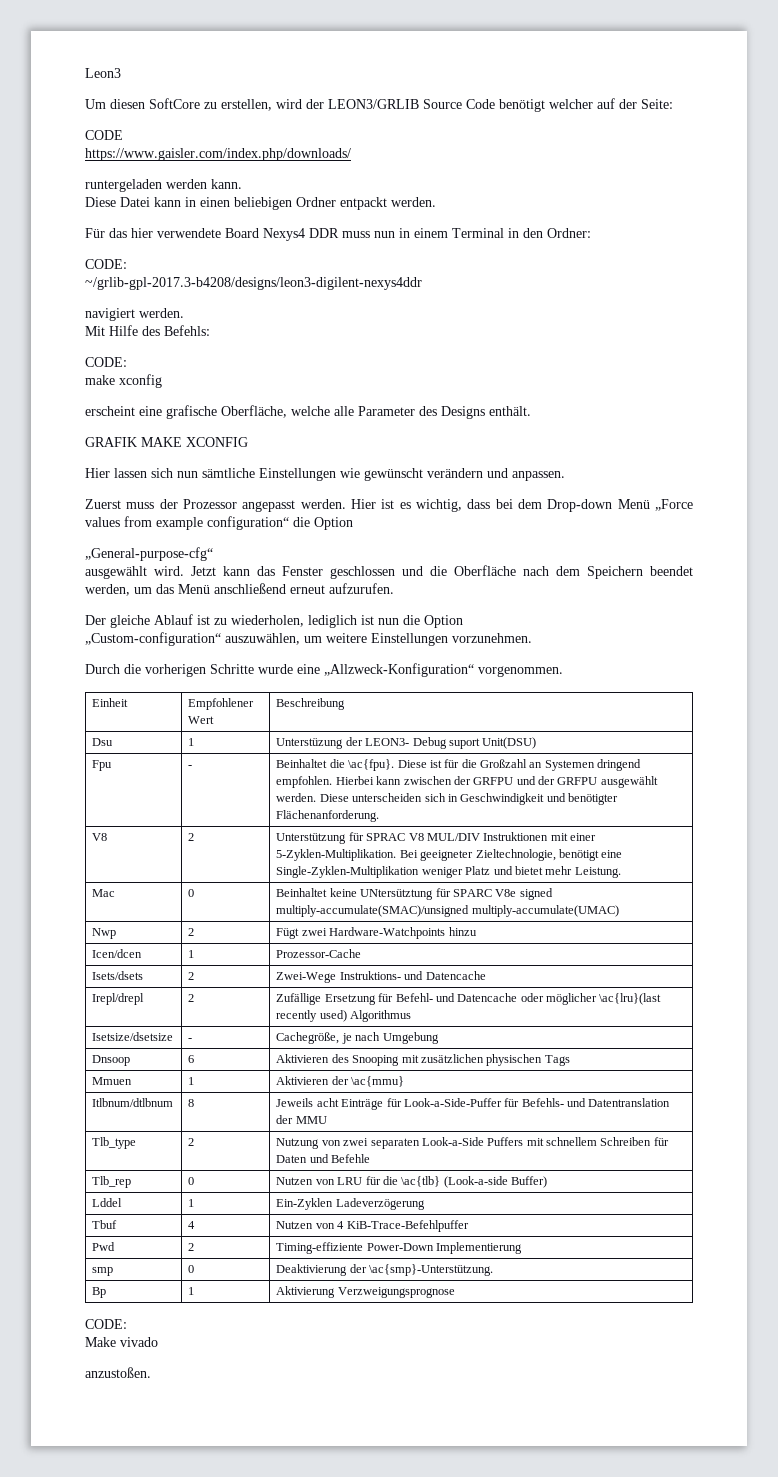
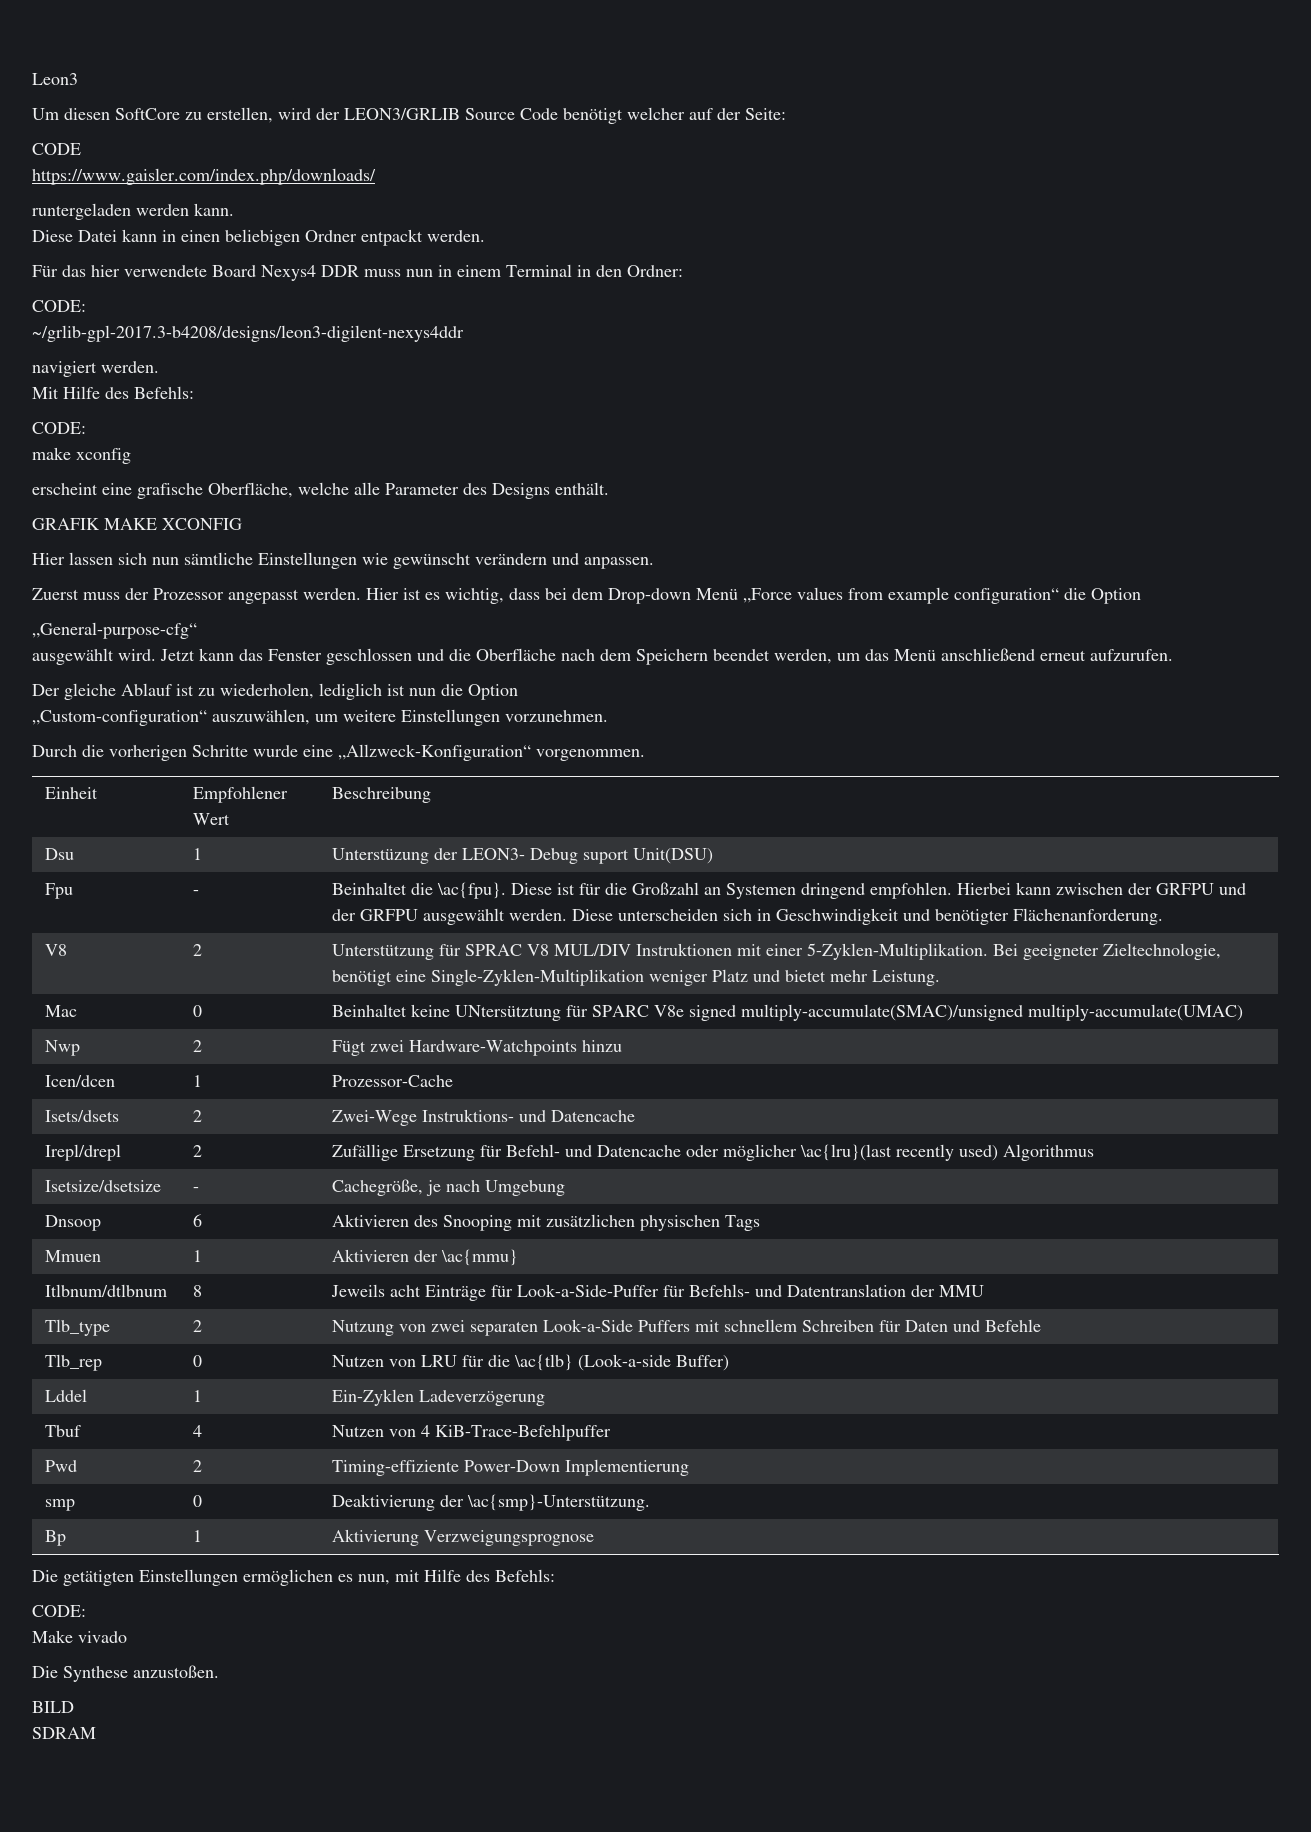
(455, 1292) none -> [32,1569,555,1586] // Die getätigten Einstellungen ermöglichen es nun, mit Hilfe des Befehls:
(158, 1342) none -> [32,1666,128,1682] Die Synthese
(151, 1372) none -> [32,1701,74,1713] [32,1727,96,1739] // BILD // SDRAM

